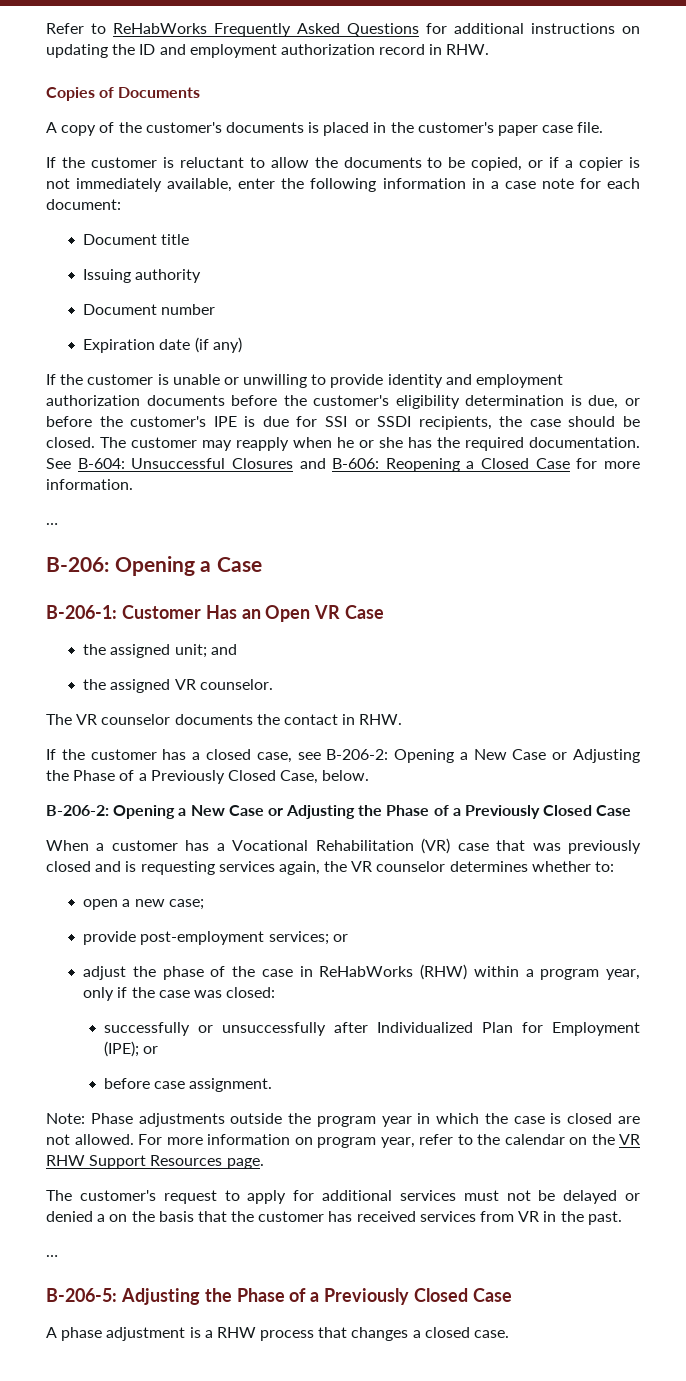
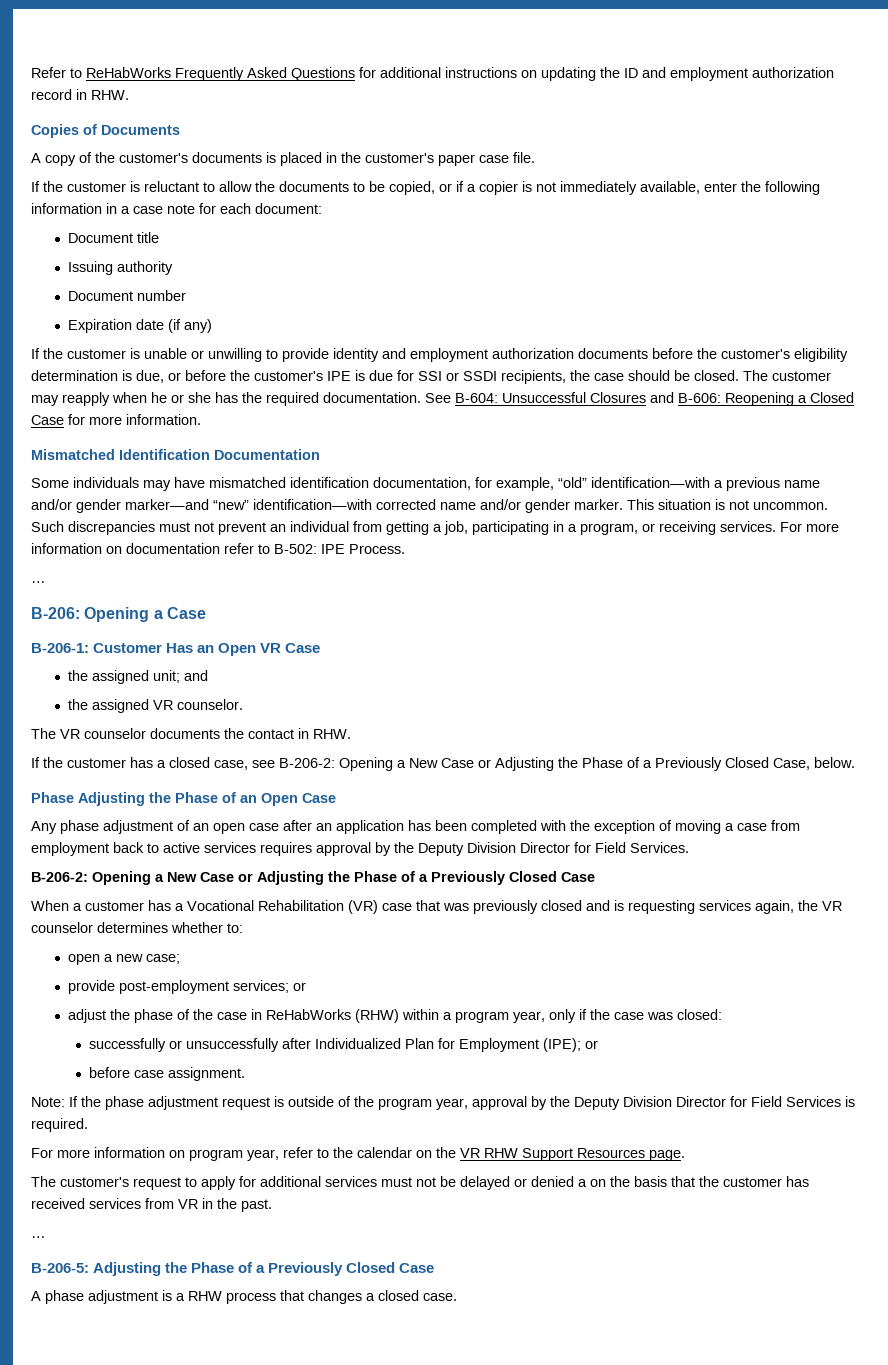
(133, 484) none -> [31,449,320,460] [31,477,820,491] [31,499,828,513] [31,521,839,535] [31,543,405,554] // Mismatched Identification Documentation // Some individuals may have mismatched identification documentation, for example, “old” identification—with a previous name and/or gender marker—and “new” identification—with corrected name and/or gender marker. This situation is not uncommon. Such discrepancies must not prevent an individual from getting a job, participating in a program, or receiving services. For more information on documentation refer to B-502: IPE Process.
(370, 775) none -> [31,792,336,806] [31,820,800,834] [31,842,689,856] // Phase Adjusting the Phase of an Open Case // Any phase adjustment of an open case after an application has been completed with the exception of moving a case from employment back to active services requires approval by the Deputy Division Director for Field Services.
[90,1113,640,1127] [46,1134,134,1145] Phase adjustments outside the program year in which the case is closed are not allowed. -> [69,1096,855,1110] [31,1118,88,1132] If the phase adjustment request is outside of the program year, approval by the Deputy Division Director for Field Services is required. //

